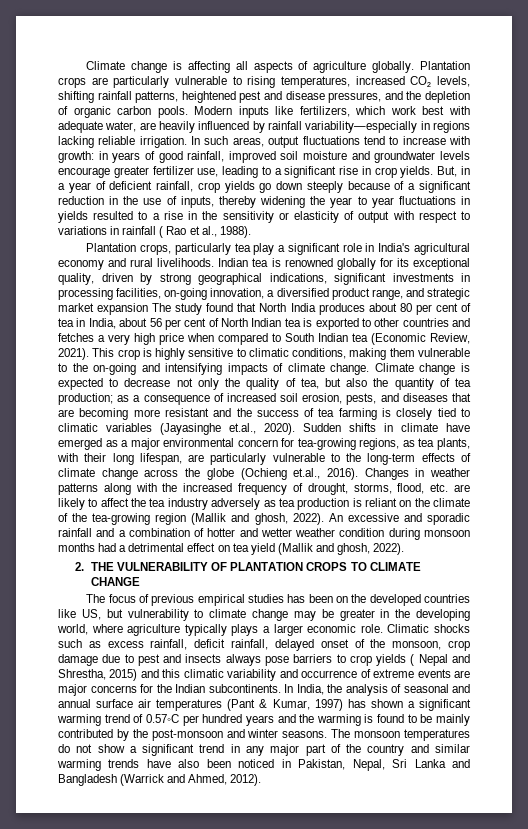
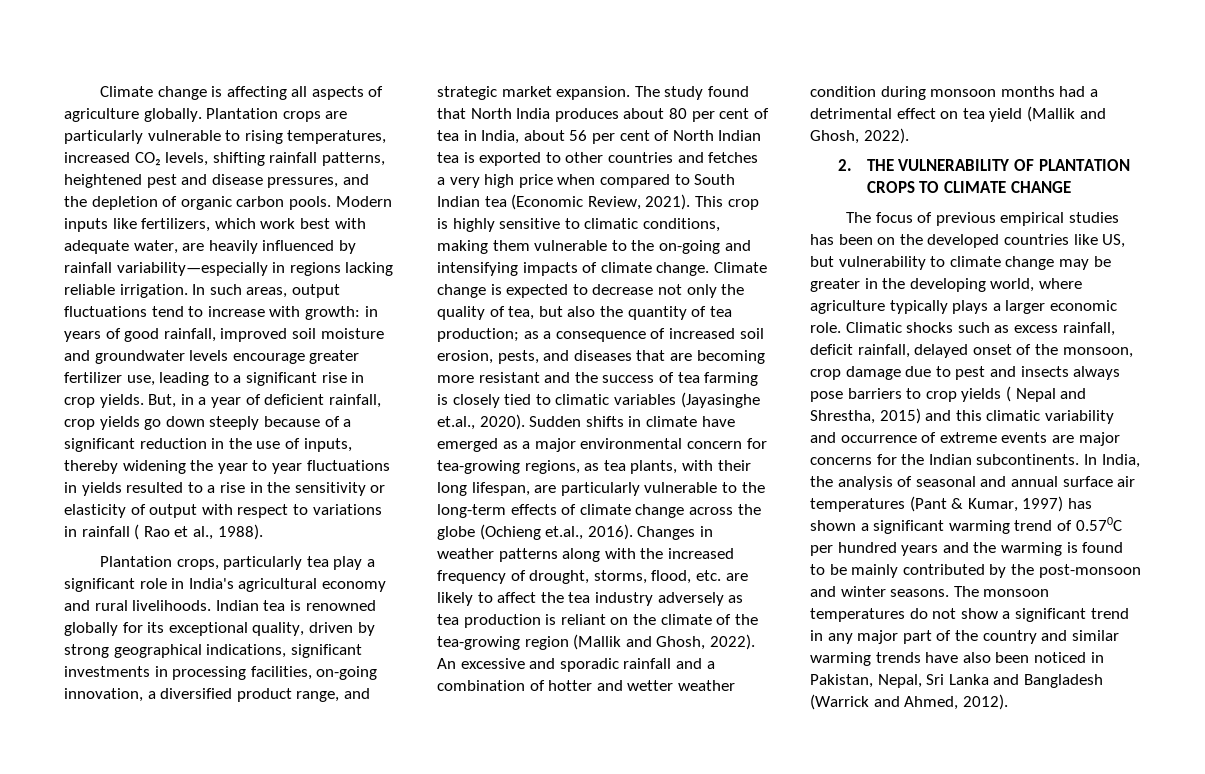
[97,303,149,315] expansion -> [556,86,631,100] expansion.
[254,513,288,525] ghosh, -> [656,636,706,650] Ghosh,
[337,543,371,555] ghosh, -> [810,130,859,144] Ghosh,
[145,714,179,723] 0.57◦C -> [1075,517,1122,531] 0.570C

